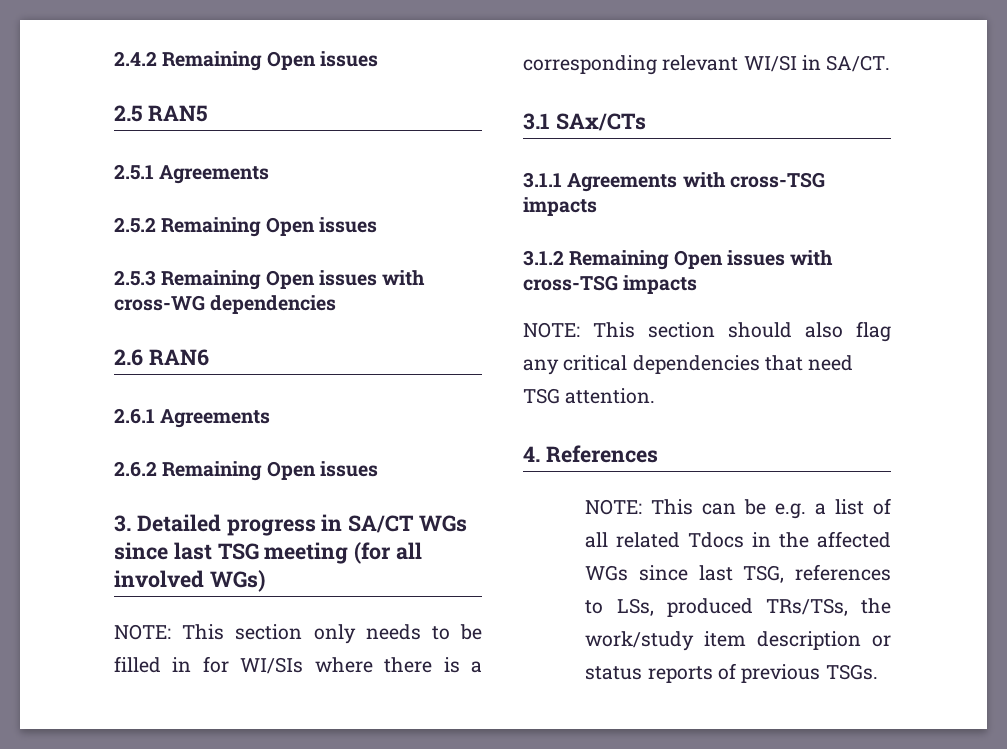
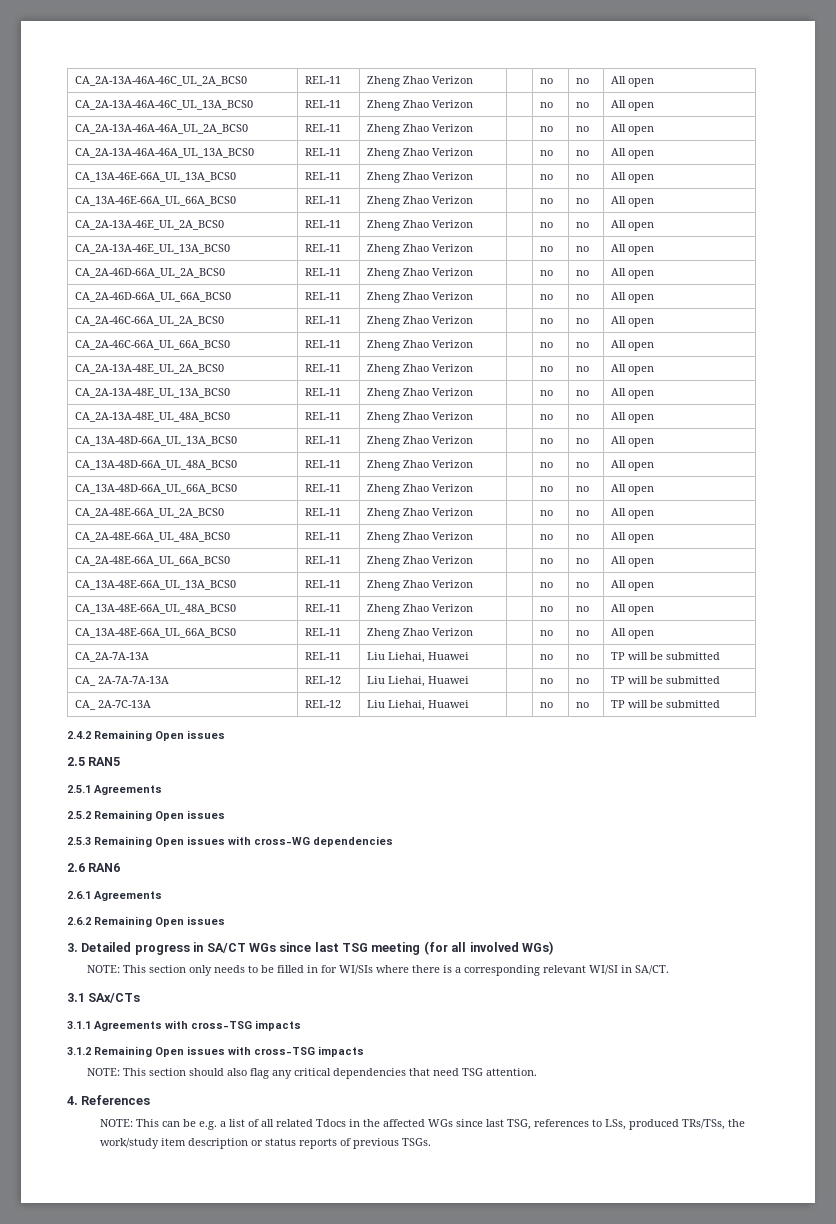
(114, 58) none -> [75,76,248,86] [305,76,342,84] [367,76,474,87] [540,78,554,84] [576,78,590,84] [611,76,655,87] [75,100,254,110] [305,100,342,108] [367,100,474,111] [540,102,554,108] [576,102,590,108] [611,100,655,111] [75,124,249,134] [305,124,342,132] [367,124,474,135] [540,126,554,132] [576,126,590,132] [611,124,655,135] [75,148,255,158] [305,148,342,156] [367,148,474,159] [540,150,554,156] [576,150,590,156] [611,148,655,159] [75,172,237,182] [305,172,342,180] [367,172,474,183] [540,174,554,180] [576,174,590,180] [611,172,655,183] [75,196,237,206] [305,196,342,204] [367,196,474,207] [540,198,554,204] [576,198,590,204] [611,196,655,207] [75,220,225,230] [305,220,342,228] [367,220,474,231] [540,222,554,228] [576,222,590,228] [611,220,655,231] [75,244,231,254] [305,244,342,252] [367,244,474,255] [540,246,554,252] [576,246,590,252] [611,244,655,255] [75,268,226,278] [305,268,342,276] [367,268,474,279] [540,270,554,276] [576,270,590,276] [611,268,655,279] [75,292,232,302] [305,292,342,300] [367,292,474,303] [540,294,554,300] [576,294,590,300] [611,292,655,303] [75,316,225,326] [305,316,342,324] [367,316,474,327] [540,318,554,324] [576,318,590,324] [611,316,655,327] [75,340,231,350] [305,340,342,348] [367,340,474,351] [540,342,554,348] [576,342,590,348] [611,340,655,351] [75,364,225,374] [305,364,342,372] [367,364,474,375] [540,366,554,372] [576,366,590,372] [611,364,655,375] [75,388,231,398] [305,388,342,396] [367,388,474,399] [540,390,554,396] [576,390,590,396] [611,388,655,399] [75,412,231,422] [305,412,342,420] [367,412,474,423] [540,414,554,420] [576,414,590,420] [611,412,655,423] [75,436,238,446] [305,436,342,444] [367,436,474,447] [540,438,554,444] [576,438,590,444] [611,436,655,447] [75,460,238,470] [305,460,342,468] [367,460,474,471] [540,462,554,468] [576,462,590,468] [611,460,655,471] [75,484,238,494] [305,484,342,492] [367,484,474,495] [540,486,554,492] [576,486,590,492] [611,484,655,495] [75,508,225,518] [305,508,342,516] [367,508,474,519] [540,510,554,516] [576,510,590,516] [611,508,655,519] [75,532,231,542] [305,532,342,540] [367,532,474,543] [540,534,554,540] [576,534,590,540] [611,532,655,543] [75,556,231,566] [305,556,342,564] [367,556,474,567] [540,558,554,564] [576,558,590,564] [611,556,655,567] [75,580,237,590] [305,580,342,588] [367,580,474,591] [540,582,554,588] [576,582,590,588] [611,580,655,591] [75,604,237,614] [305,604,342,612] [367,604,474,615] [540,606,554,612] [576,606,590,612] [611,604,655,615] [75,628,237,638] [305,628,342,636] [367,628,474,639] [540,630,554,636] [576,630,590,636] [611,628,655,639] [75,652,150,662] [305,652,342,660] [367,652,470,663] [540,654,554,660] [576,654,590,660] [611,652,721,660] [75,676,170,686] [305,676,342,684] [367,676,470,687] [540,678,554,684] [576,678,590,684] [611,676,721,684] [75,700,152,710] [305,700,342,708] [367,700,470,711] [540,702,554,708] [576,702,590,708] [611,700,721,708] CA_2A-13A-46A-46C_UL_2A_BCS0 | REL-11 | Zheng Zhao Verizon | | no | no | All open // CA_2A-13A-46A-46C_UL_13A_BCS0 | REL-11 | Zheng Zhao Verizon | | no | no | All open // CA_2A-13A-46A-46A_UL_2A_BCS0 | REL-11 | Zheng Zhao Verizon | | no | no | All open // CA_2A-13A-46A-46A_UL_13A_BCS0 | REL-11 | Zheng Zhao Verizon | | no | no | All open // CA_13A-46E-66A_UL_13A_BCS0 | REL-11 | Zheng Zhao Verizon | | no | no | All open // CA_13A-46E-66A_UL_66A_BCS0 | REL-11 | Zheng Zhao Verizon | | no | no | All open // CA_2A-13A-46E_UL_2A_BCS0 | REL-11 | Zheng Zhao Verizon | | no | no | All open // CA_2A-13A-46E_UL_13A_BCS0 | REL-11 | Zheng Zhao Verizon | | no | no | All open // CA_2A-46D-66A_UL_2A_BCS0 | REL-11 | Zheng Zhao Verizon | | no | no | All open // CA_2A-46D-66A_UL_66A_BCS0 | REL-11 | Zheng Zhao Verizon | | no | no | All open // CA_2A-46C-66A_UL_2A_BCS0 | REL-11 | Zheng Zhao Verizon | | no | no | All open // CA_2A-46C-66A_UL_66A_BCS0 | REL-11 | Zheng Zhao Verizon | | no | no | All open // CA_2A-13A-48E_UL_2A_BCS0 | REL-11 | Zheng Zhao Verizon | | no | no | All open // CA_2A-13A-48E_UL_13A_BCS0 | REL-11 | Zheng Zhao Verizon | | no | no | All open // CA_2A-13A-48E_UL_48A_BCS0 | REL-11 | Zheng Zhao Verizon | | no | no | All open // CA_13A-48D-66A_UL_13A_BCS0 | REL-11 | Zheng Zhao Verizon | | no | no | All open // CA_13A-48D-66A_UL_48A_BCS0 | REL-11 | Zheng Zhao Verizon | | no | no | All open // CA_13A-48D-66A_UL_66A_BCS0 | REL-11 | Zheng Zhao Verizon | | no | no | All open // CA_2A-48E-66A_UL_2A_BCS0 | REL-11 | Zheng Zhao Verizon | | no | no | All open // CA_2A-48E-66A_UL_48A_BCS0 | REL-11 | Zheng Zhao Verizon | | no | no | All open // CA_2A-48E-66A_UL_66A_BCS0 | REL-11 | Zheng Zhao Verizon | | no | no | All open // CA_13A-48E-66A_UL_13A_BCS0 | REL-11 | Zheng Zhao Verizon | | no | no | All open // CA_13A-48E-66A_UL_48A_BCS0 | REL-11 | Zheng Zhao Verizon | | no | no | All open // CA_13A-48E-66A_UL_66A_BCS0 | REL-11 | Zheng Zhao Verizon | | no | no | All open // CA_2A-7A-13A | REL-11 | Liu Liehai, Huawei | | no | no | TP will be submitted // CA_ 2A-7A-7A-13A | REL-12 | Liu Liehai, Huawei | | no | no | TP will be submitted // CA_ 2A-7C-13A | REL-12 | Liu Liehai, Huawei | | no | no | TP will be submitted //

